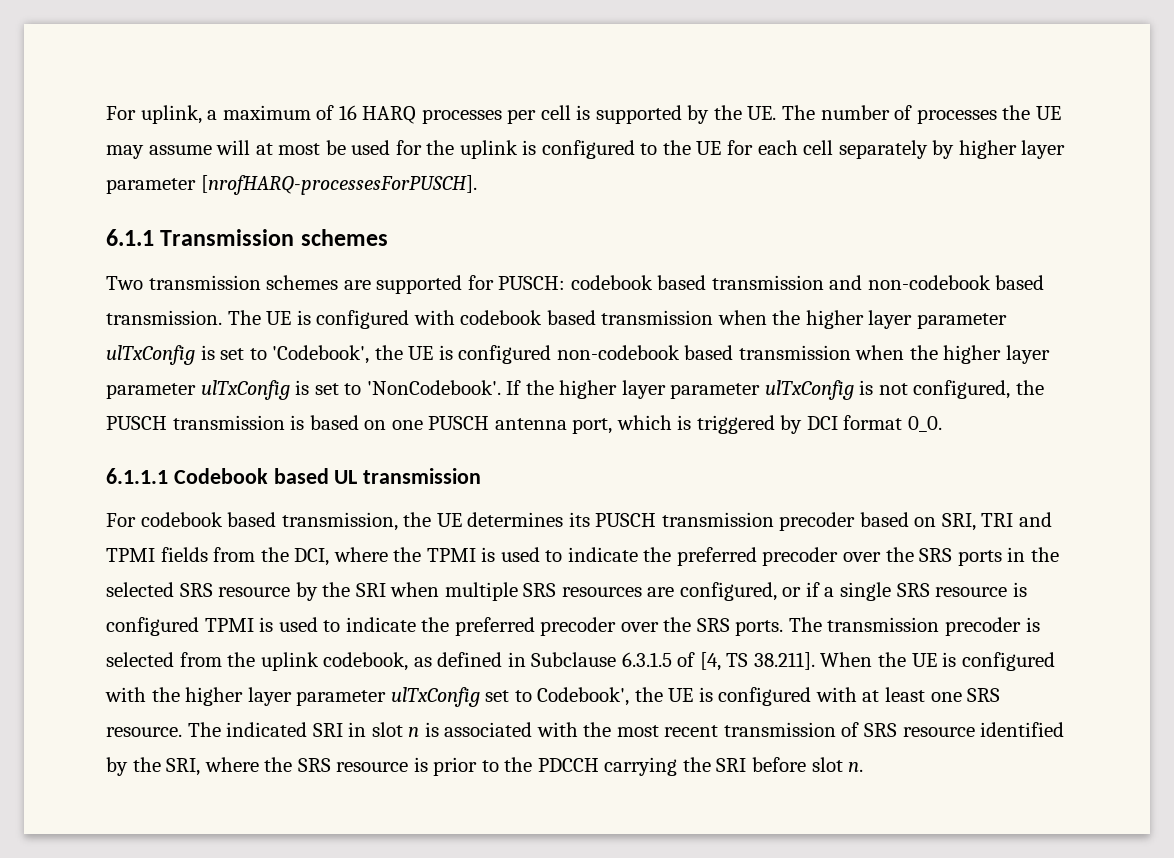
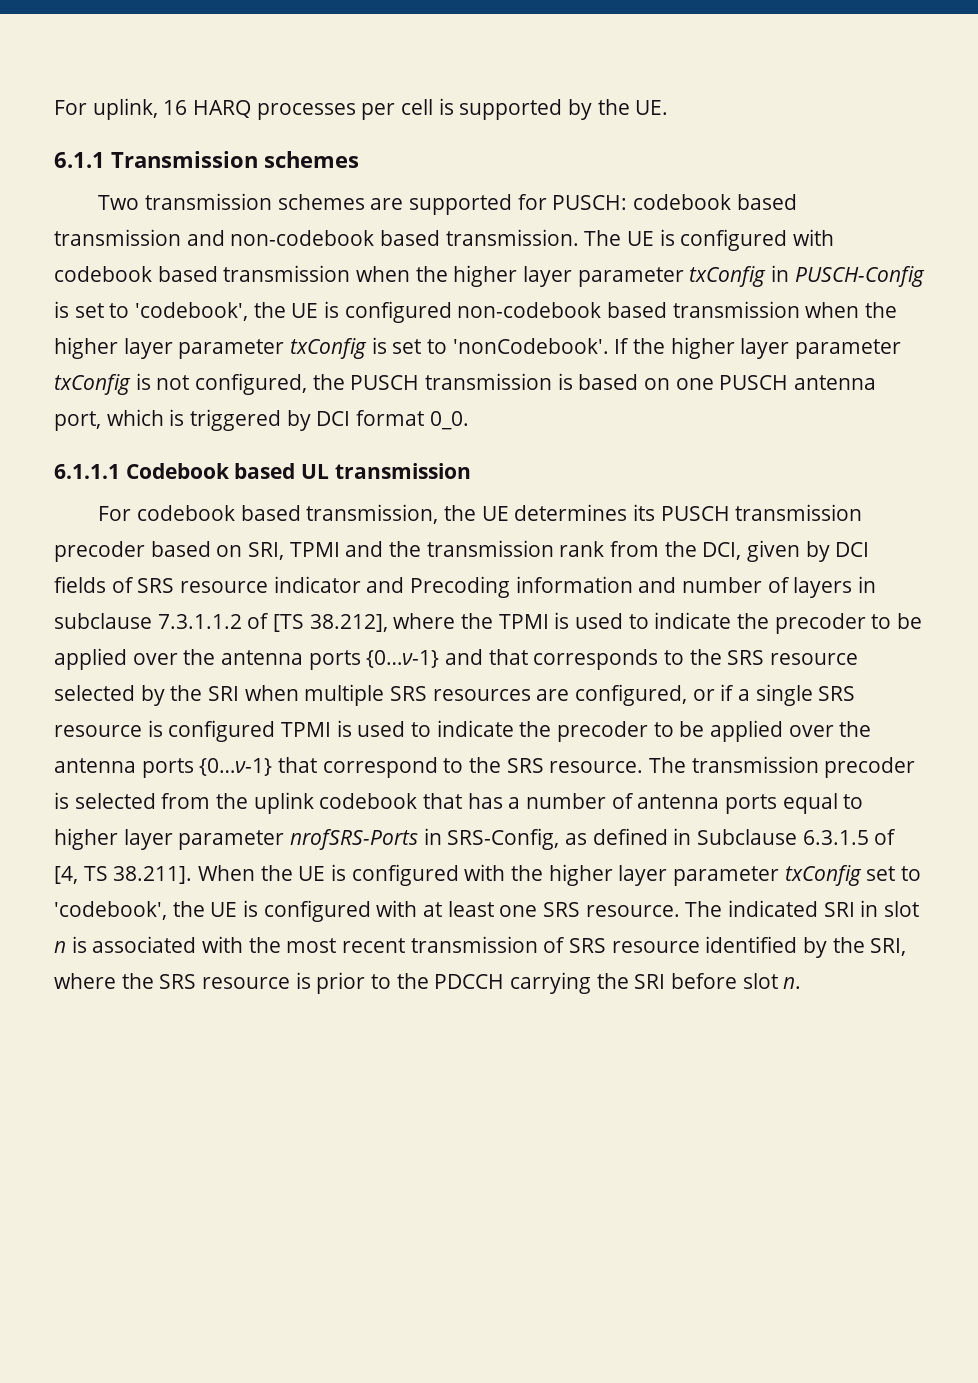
[207,105,335,120] a maximum of -> (158, 109) none
[782,105,1061,124] [106,140,1066,159] [106,175,477,195] The number of processes the UE may assume will at most be used for the uplink is configured to the UE for each cell separately by higher layer parameter [nrofHARQ-processesForPUSCH]. -> (669, 107) none
[106,345,370,365] ulTxConfig is set to 'Codebook', -> [689,265,925,287] [54,301,249,321] txConfig in PUSCH-Config is set to 'codebook',
[200,380,501,400] ulTxConfig is set to 'NonCodebook'. -> [290,337,609,359] txConfig is set to 'nonCodebook'.
[764,380,854,400] ulTxConfig -> [54,374,131,395] txConfig
[981,512,1053,527] [106,547,330,566] TRI and TPMI fields from the DCI, -> [289,540,870,562] [54,576,877,598] [54,613,388,632] TPMI and the transmission rank from the DCI, given by DCI fields of SRS resource indicator and Precoding information and number of layers in subclause 7.3.1.1.2 of [TS 38.212],
[676,547,1059,566] [106,582,291,597] preferred precoder over the SRS ports in the selected SRS resource -> [774,613,923,634] [54,648,859,670] [54,685,135,701] precoder to be applied over the antenna ports {0…ν-1} and that corresponds to the SRS resource selected
[454,617,784,636] preferred precoder over the SRS ports. -> [557,720,872,742] [54,757,644,778] precoder to be applied over the antenna ports {0…ν-1} that correspond to the SRS resource.
[323,652,409,671] codebook, -> [319,793,864,814] [54,828,560,850] codebook that has a number of antenna ports equal to higher layer parameter nrofSRS-Ports in SRS-Config,
[390,687,630,707] ulTxConfig set to Codebook', -> [784,865,922,886] [54,901,167,920] txConfig set to 'codebook',

